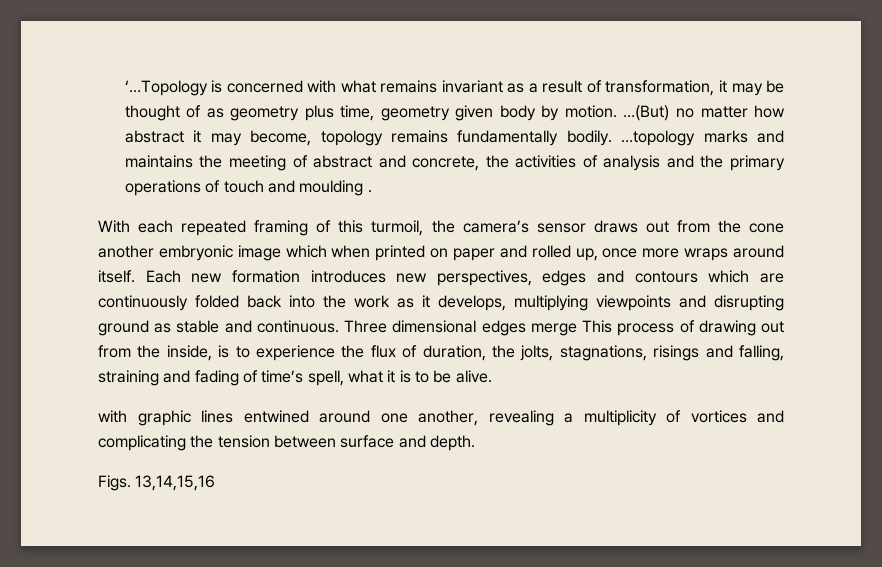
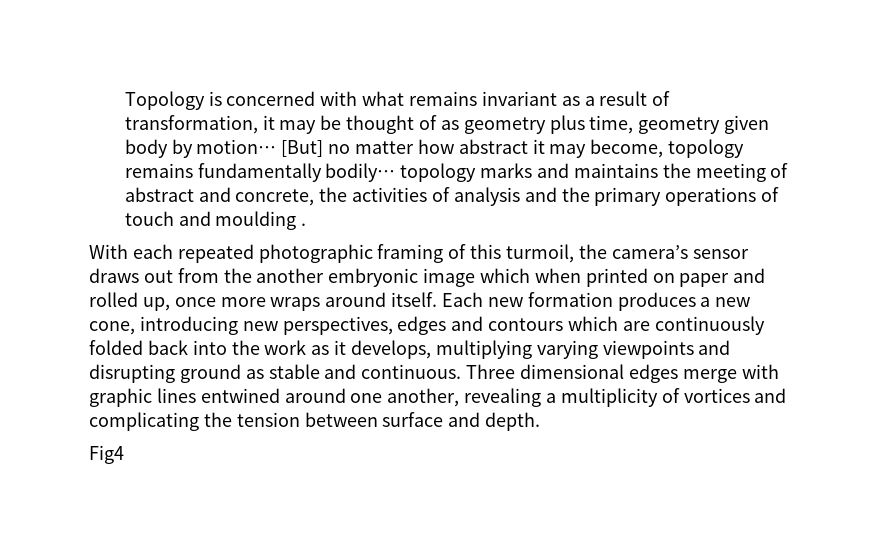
[124,80,208,96] ‘…Topology -> [124,91,205,110] Topology
[564,105,670,121] motion. …(But) -> [196,139,324,157] motion… [But]
[566,130,696,146] bodily. …topology -> [325,163,477,182] bodily… topology
(247, 228) none -> [258,244,373,263] photographic
[748,223,784,233] cone -> (252, 275) none
[310,270,386,283] introduces -> [617,292,751,311] [89,316,238,335] produces a new cone, introducing
(588, 303) none -> [536,340,598,359] varying
[582,320,785,336] [98,345,784,361] [98,370,492,386] This process of drawing out from the inside, is to experience the flux of duration, the jolts, stagnations, risings and falling, straining and fading of time’s spell, what it is to be alive. // -> (737, 376) none
[98,475,216,491] Figs. 13,14,15,16 -> [89,445,124,464] Fig4

